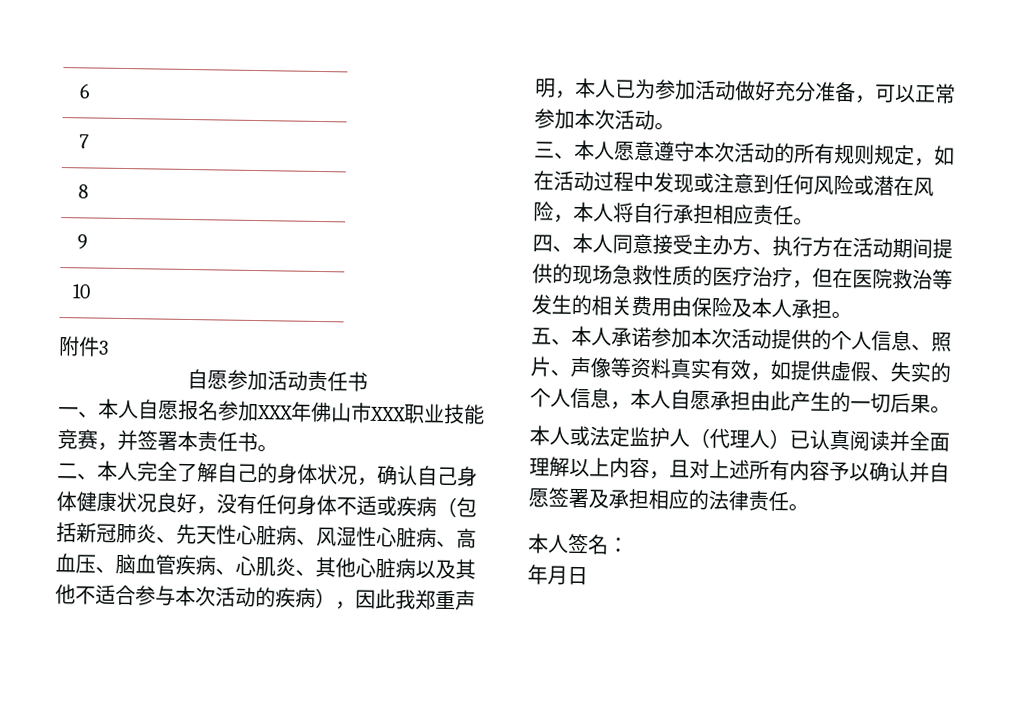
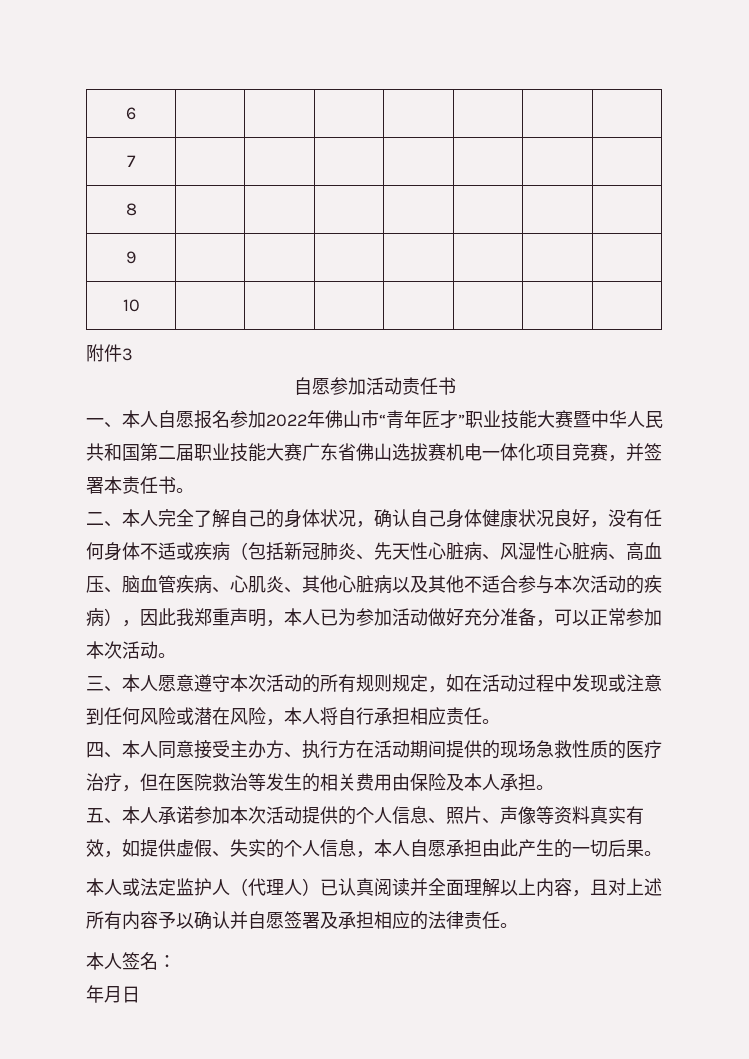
[257,405,293,420] XXX -> [266,414,307,427] 2022
[370,403,485,425] XXX职业技能 -> [379,410,663,429] [86,443,572,462] “青年匠才”职业技能大赛暨中华人民共和国第二届职业技能大赛广东省佛山选拔赛机电一体化项目

